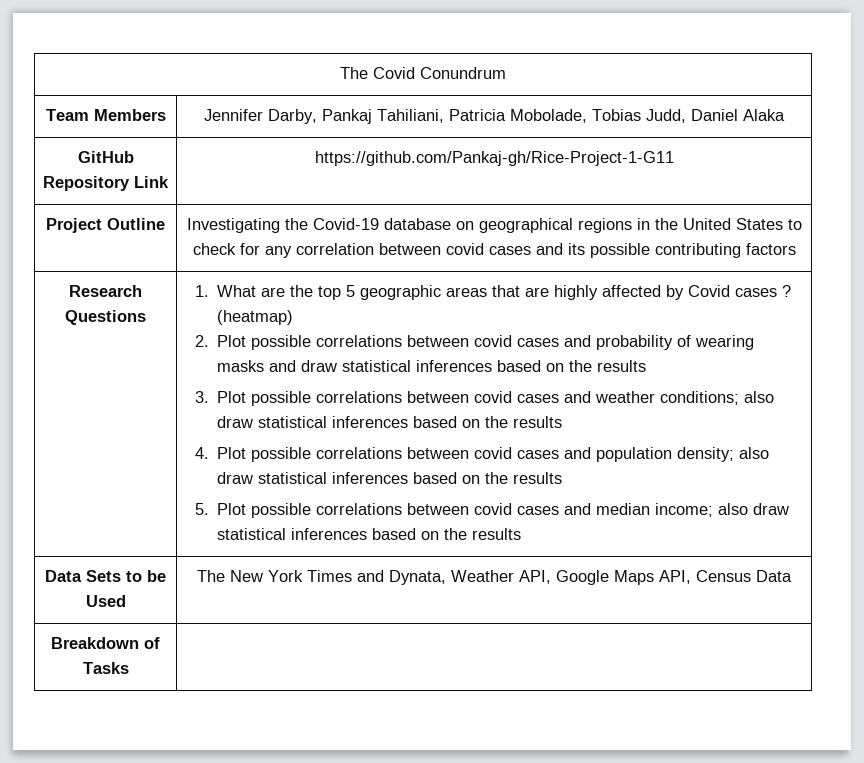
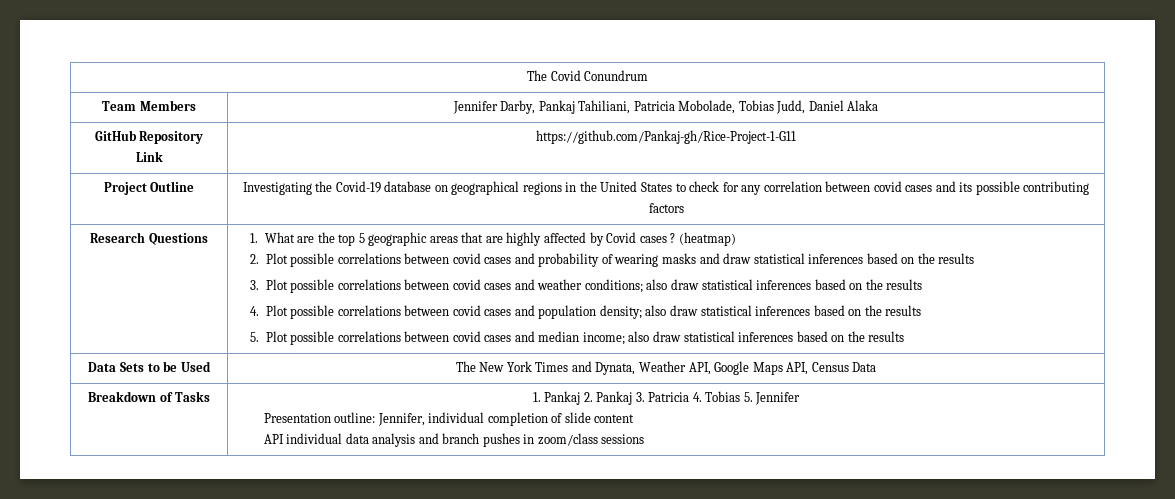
(129, 668) none -> [532,391,801,405] [263,412,635,426] [263,433,645,447] 1. Pankaj 2. Pankaj 3. Patricia 4. Tobias 5. Jennifer // Presentation outline: Jennifer, individual completion of slide content // API individual data analysis and branch pushes in zoom/class sessions

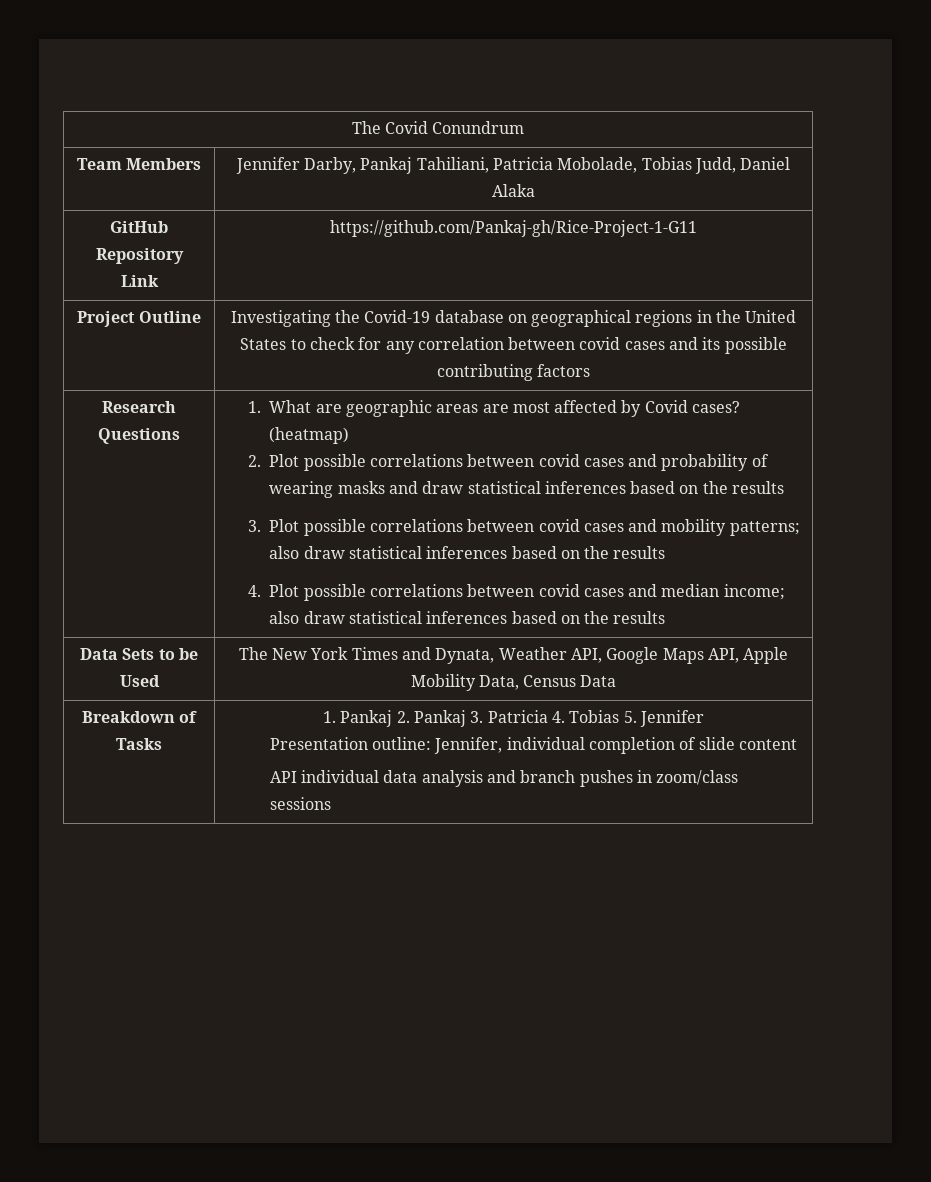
[317,232,542,246] the top 5 geographic areas that are highly -> [345,400,550,417] geographic areas are most
[639,233,676,243] cases ? -> [692,401,741,413] cases?
[537,279,923,293] [250,305,922,319] [250,332,260,342] weather conditions; also draw statistical inferences based on the results // 4. Plot possible correlations between covid cases and population density; also draw statistical inferences based on the results // 5. -> [661,519,800,536] [269,546,666,559] [248,585,262,597] mobility patterns; also draw statistical inferences based on the results // 4.
(809, 368) none -> [743,647,789,664] [410,674,519,691] Apple Mobility Data,

